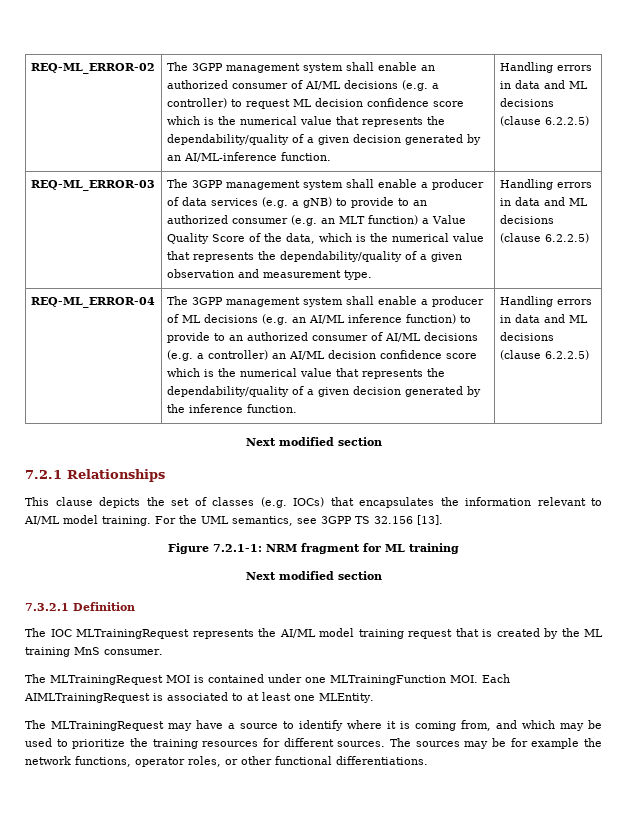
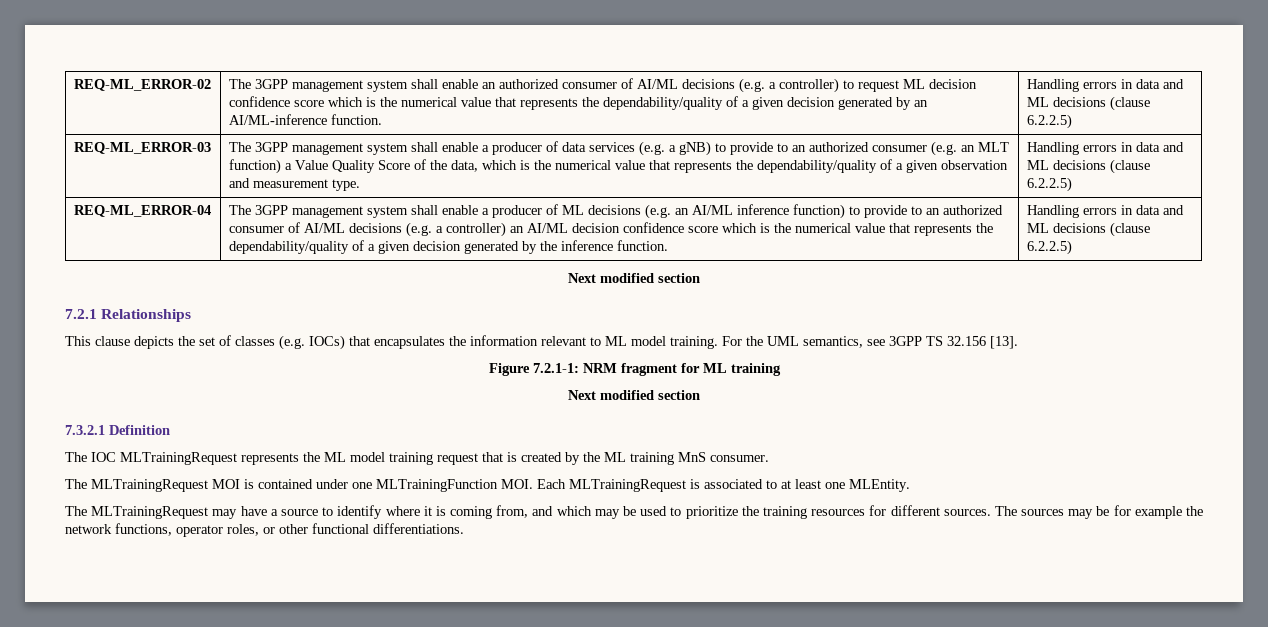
[24,516,60,525] AI/ML -> [605,336,627,346] ML
[279,629,316,638] AI/ML -> [324,452,346,462] ML
[24,693,150,703] AIMLTrainingRequest -> [569,479,686,492] MLTrainingRequest

